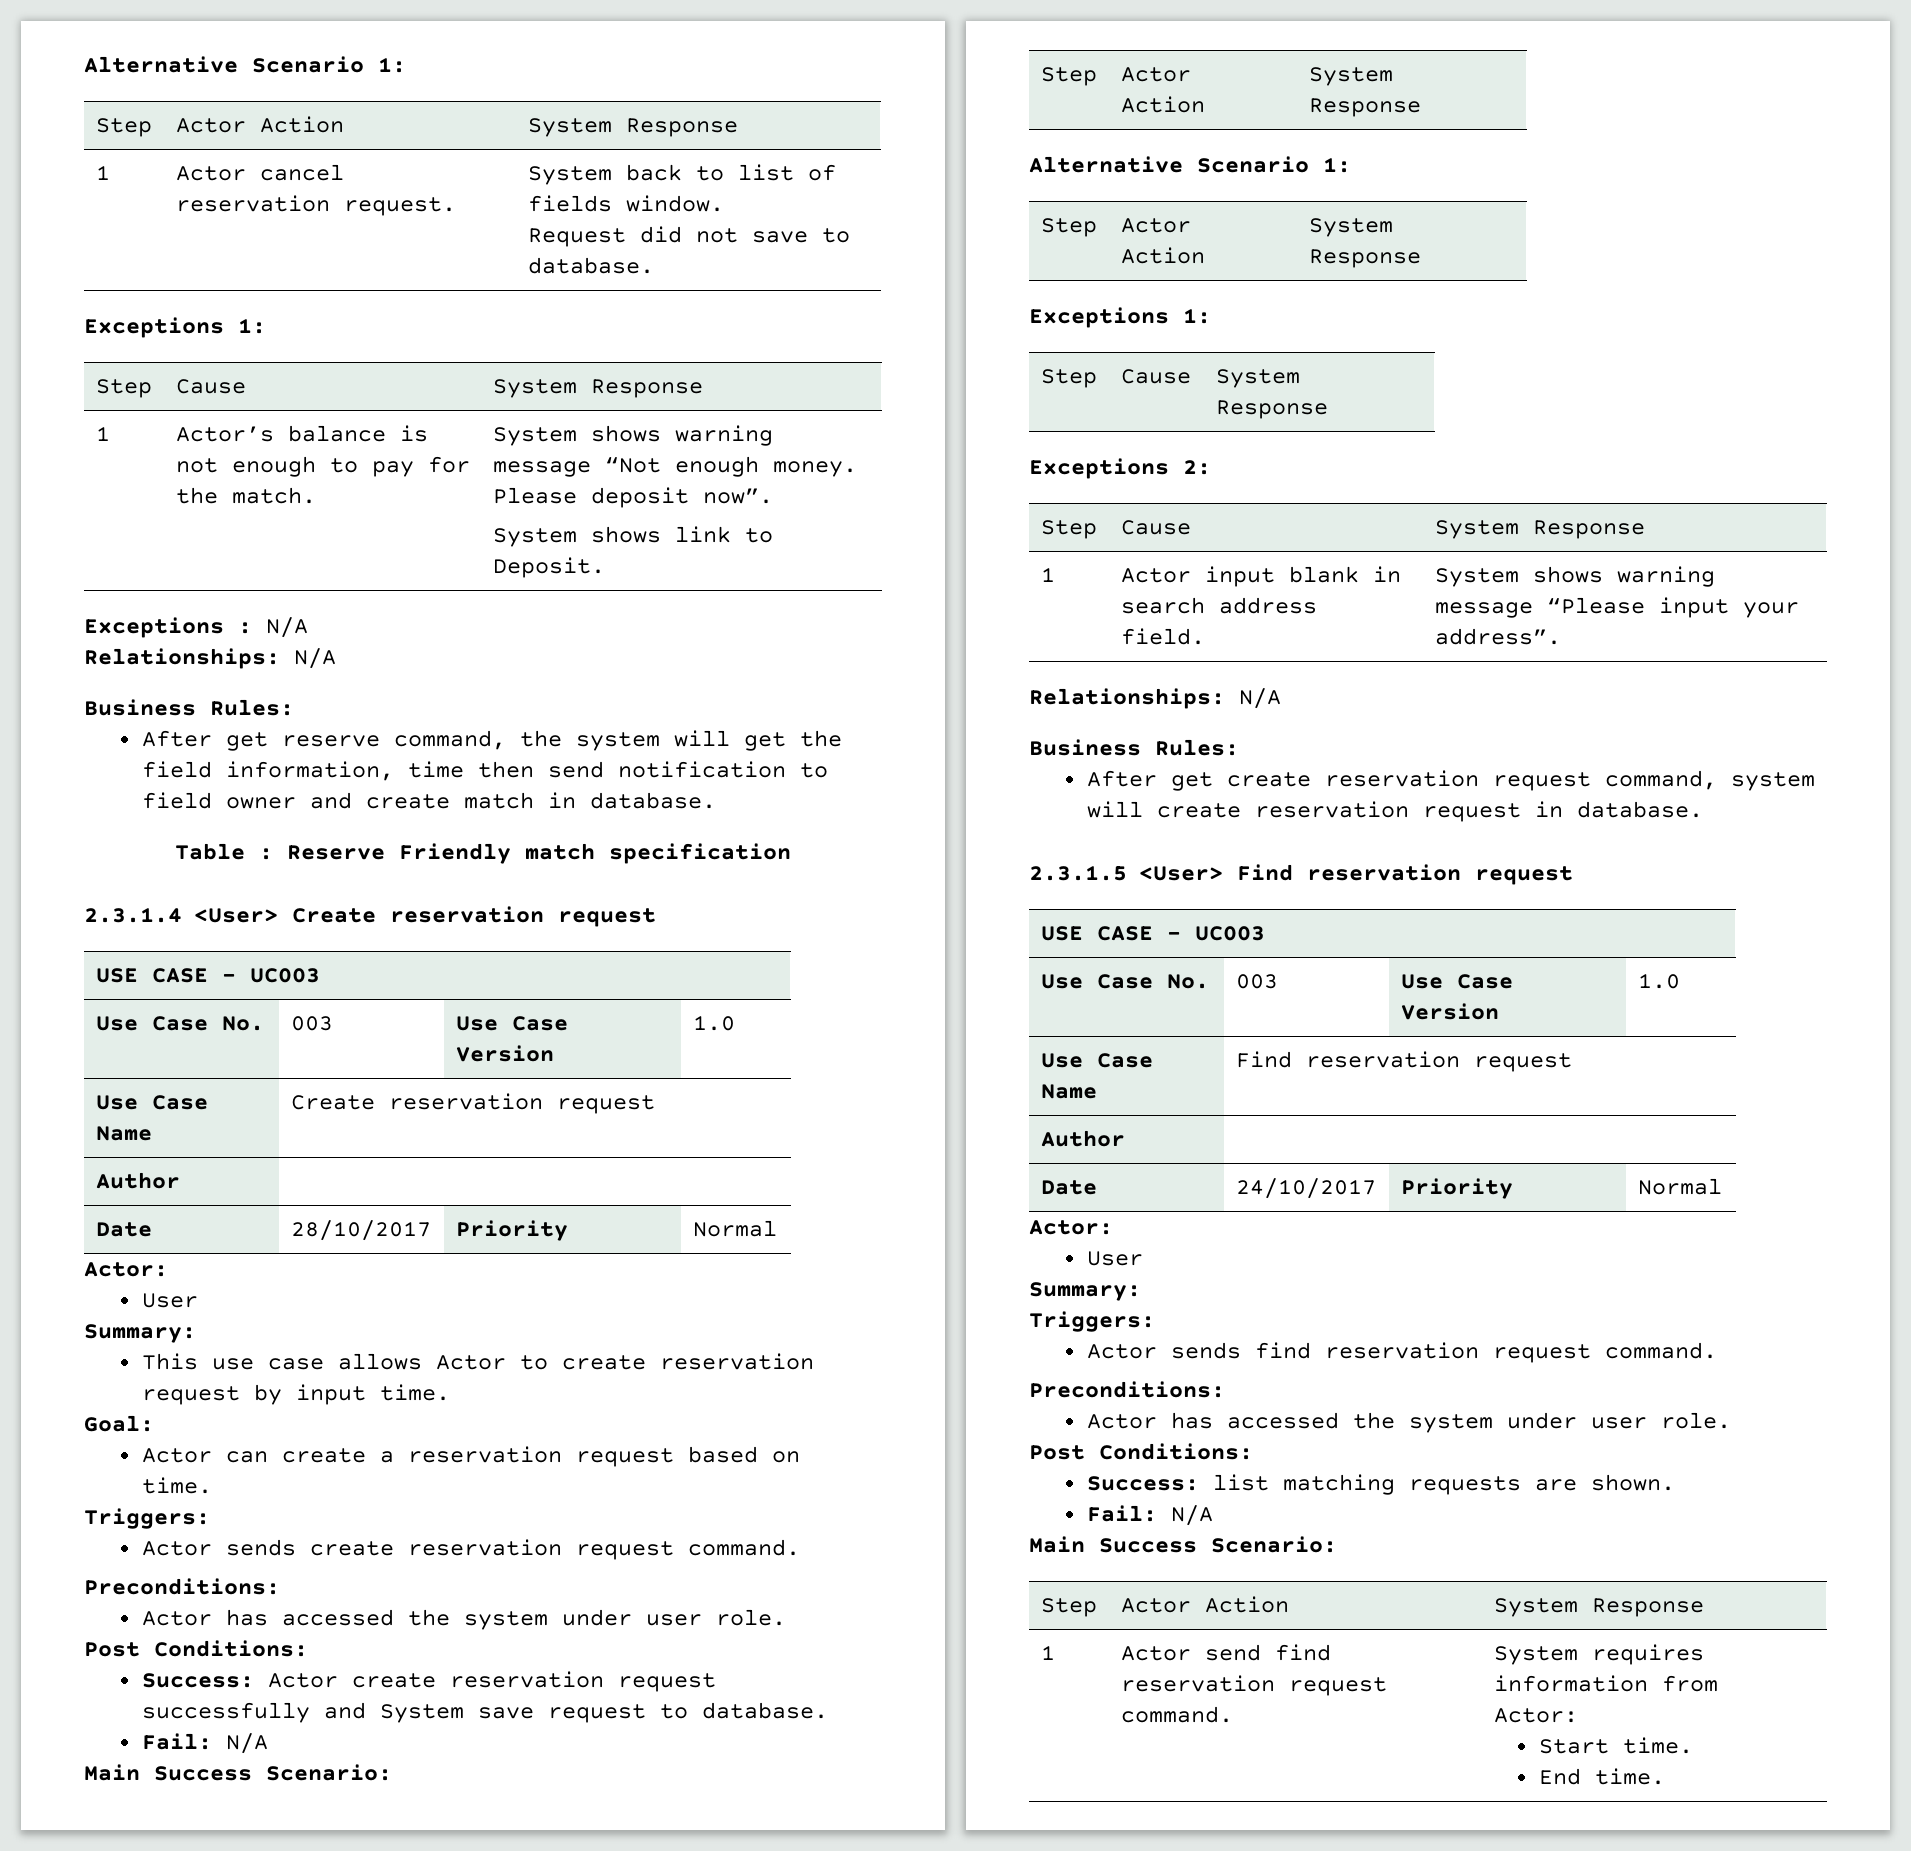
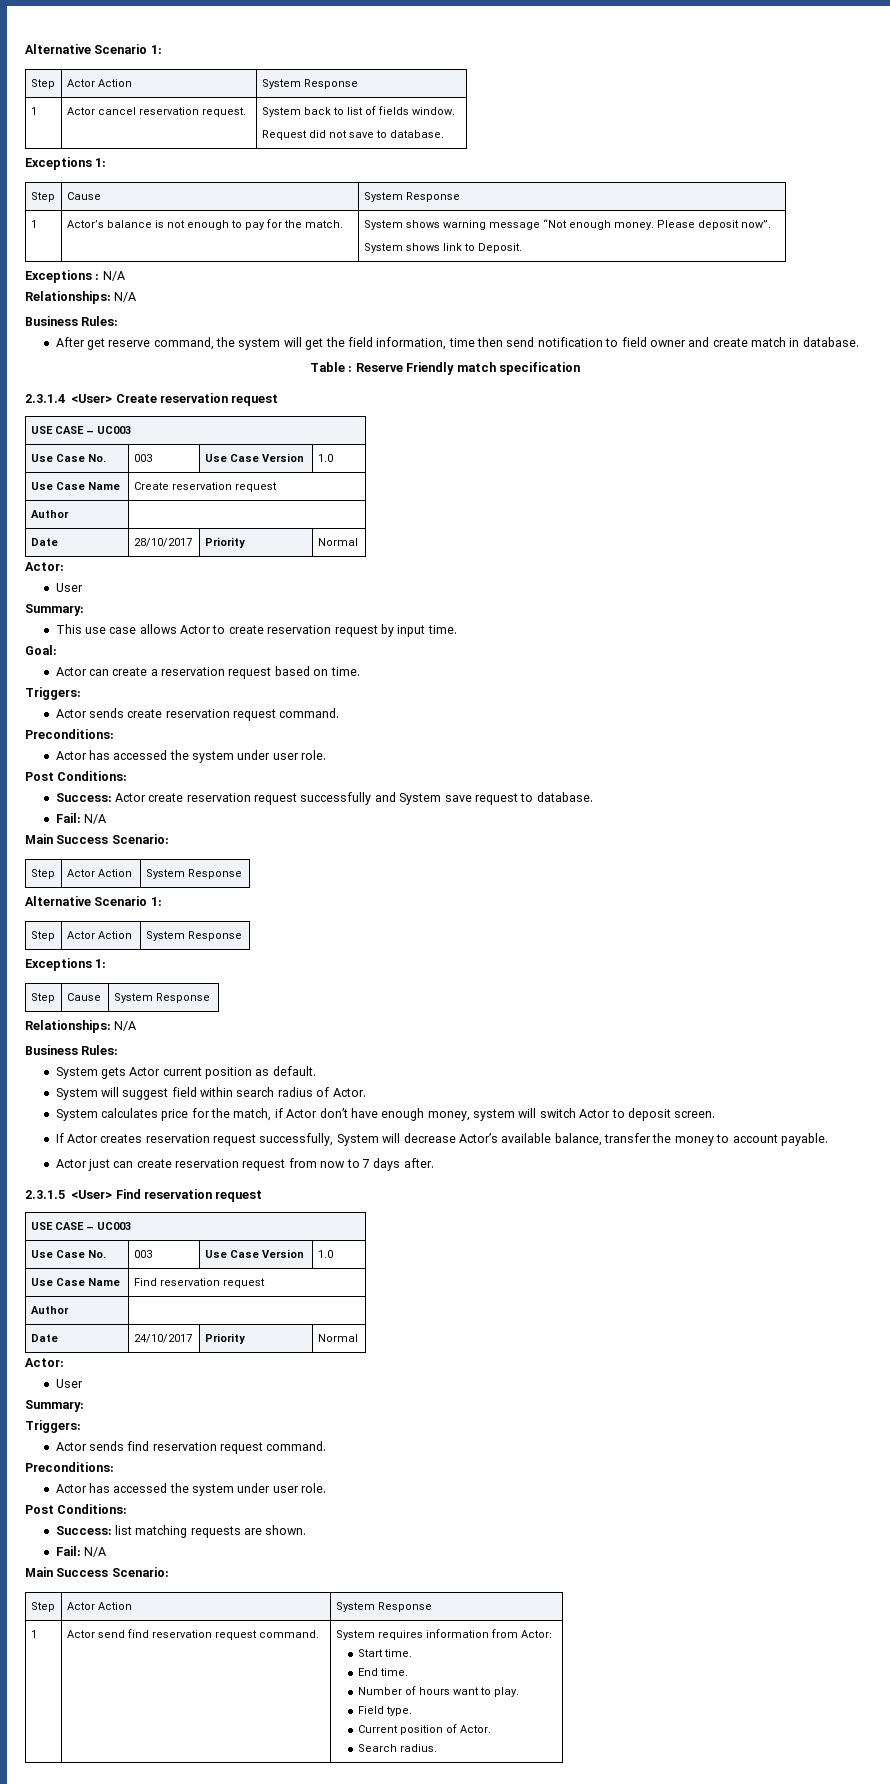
[1029,458,1211,479] [1040,520,1097,539] [1120,520,1191,535] [1434,520,1645,539] [1040,567,1055,582] [1120,566,1401,587] [1120,597,1317,614] [1120,628,1205,645] [1434,566,1715,587] [1434,597,1799,618] [1434,628,1561,645] [1029,688,1281,709] [1029,739,1239,756] [1086,770,1815,791] [1086,801,1703,822] Exceptions 2: // Step | Cause | System Response // 1 | Actor input blank in search address field. | System shows warning message “Please input your address”. // Relationships: N/A // Business Rules: // After get create reservation request command, system will create reservation request in database. -> [25,1020,137,1033] [25,1045,119,1055] [55,1066,316,1079] [55,1087,366,1100] [55,1108,716,1121] [55,1133,828,1146] [55,1158,434,1171] Relationships: N/A // Business Rules: // System gets Actor current position as default. // System will suggest field within search radius of Actor. // System calculates price for the match, if Actor don’t have enough money, system will switch Actor to deposit screen. // If Actor creates reservation request successfully, System will decrease Actor’s available balance, transfer the money to account payable. // Actor just can create reservation request from now to 7 days after.
(1665, 1776) none -> [358,1686,520,1697] [358,1706,413,1716] [358,1724,492,1735] [358,1744,438,1752] // Number of hours want to play. // Field type. // Current position of Actor. // Search radius.

